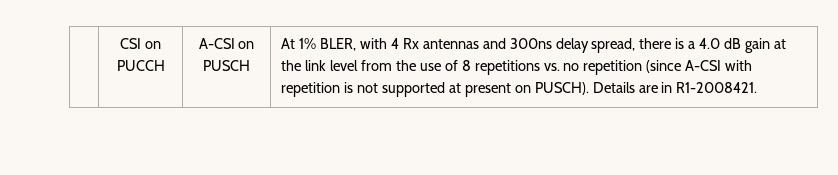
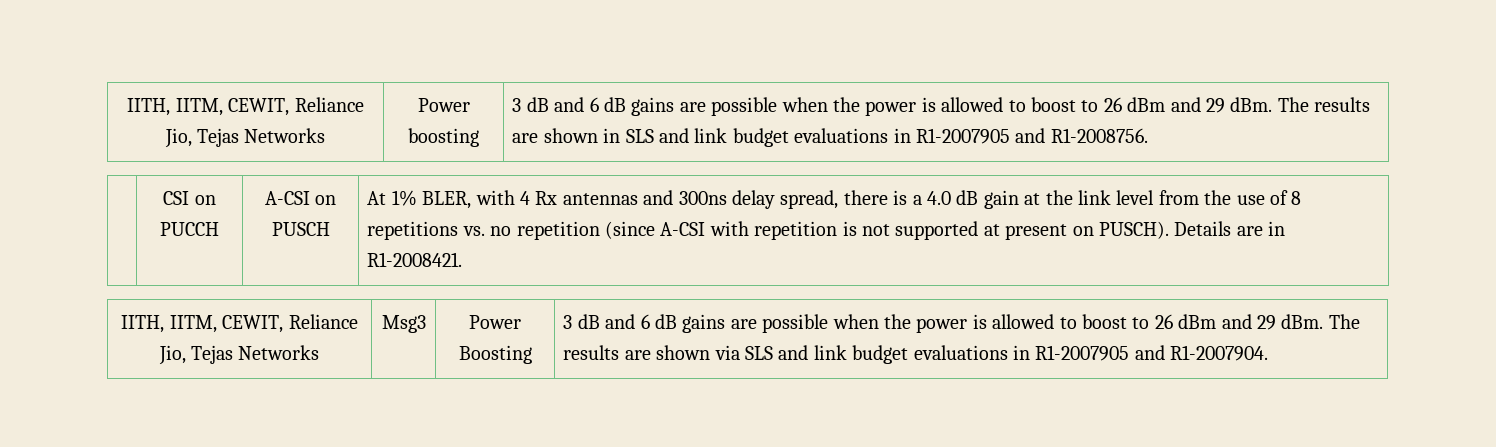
(120, 43) none -> [127,97,364,116] [164,128,326,148] [417,98,470,112] [407,128,479,147] [512,97,1371,116] [512,128,1148,147] IITH, IITM, CEWIT, Reliance Jio, Tejas Networks | Power boosting | 3 dB and 6 dB gains are possible when the power is allowed to boost to 26 dBm and 29 dBm. The results are shown in SLS and link budget evaluations in R1-2007905 and R1-2008756. //
(758, 87) none -> [121,314,358,333] [158,345,320,365] [381,315,426,333] [468,315,521,329] [458,345,532,364] [563,314,1360,333] [563,345,1269,364] // IITH, IITM, CEWIT, Reliance Jio, Tejas Networks | Msg3 | Power Boosting | 3 dB and 6 dB gains are possible when the power is allowed to boost to 26 dBm and 29 dBm. The results are shown via SLS and link budget evaluations in R1-2007905 and R1-2007904.

